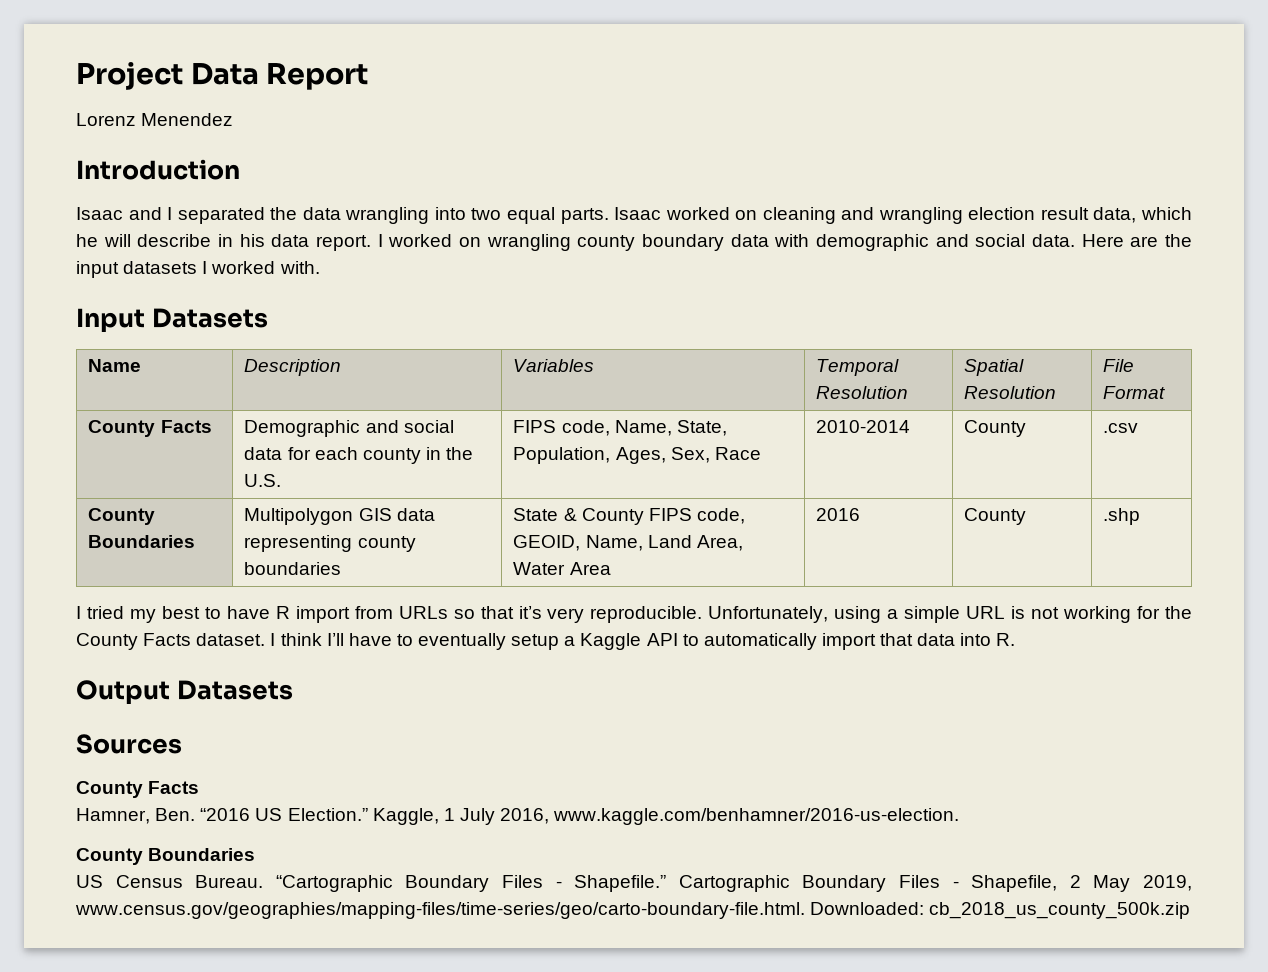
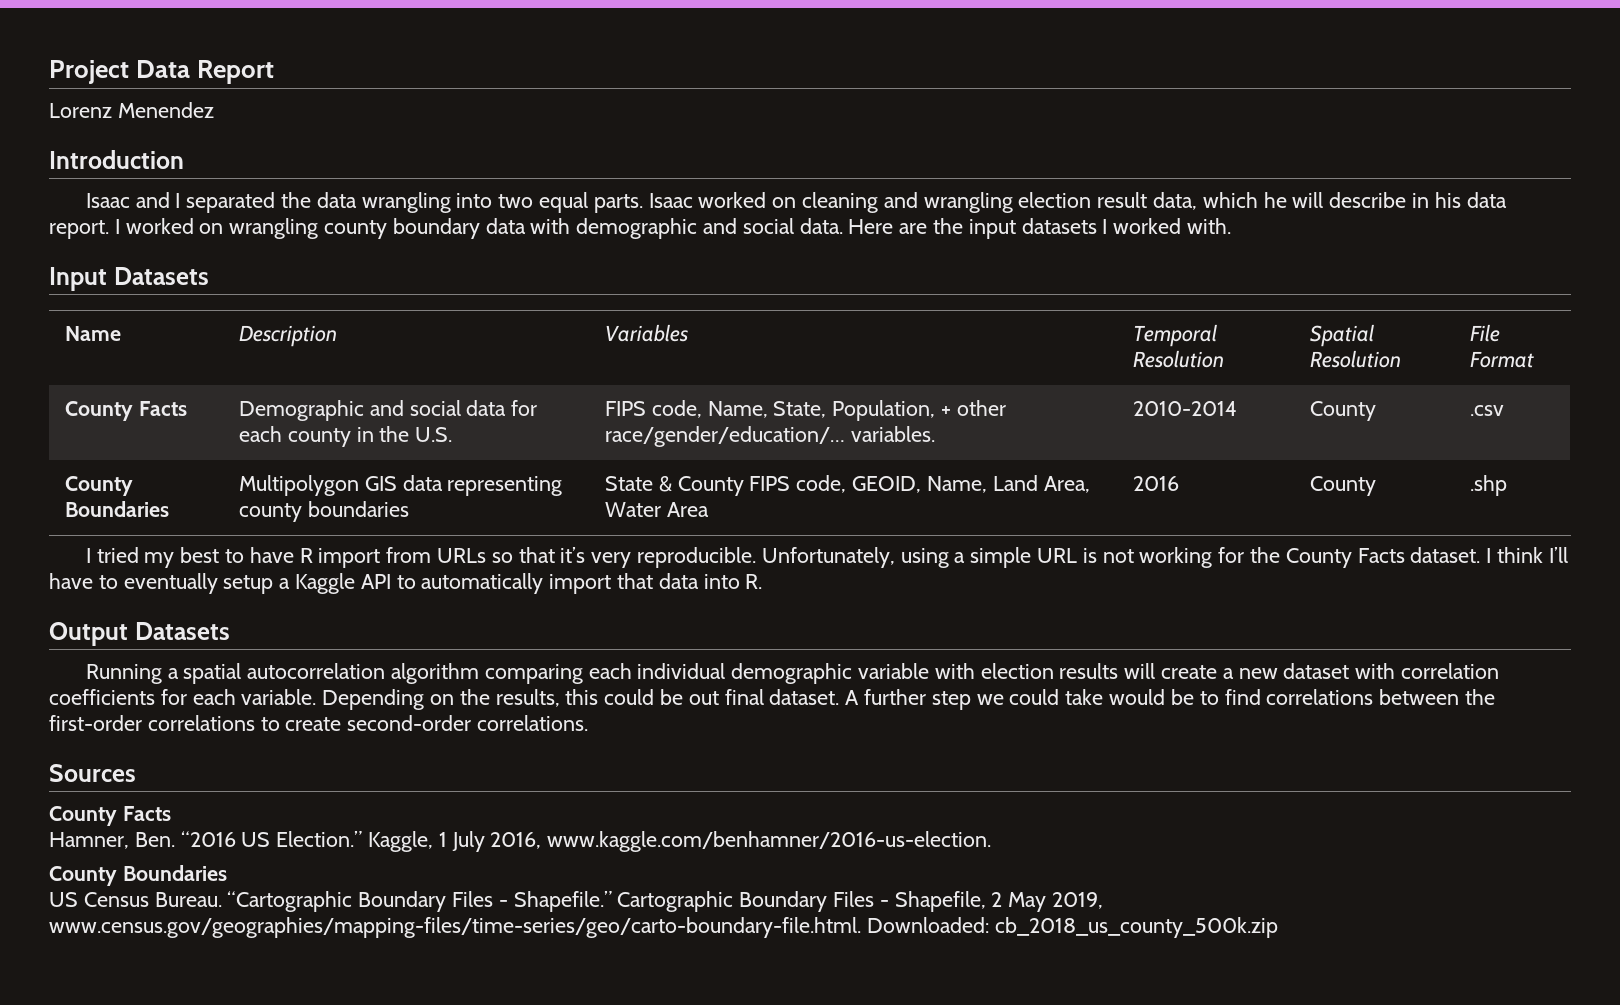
[615,447,761,464] Ages, Sex, Race -> [941,400,1006,416] [605,426,935,447] + other race/gender/education/… variables.
(293, 690) none -> [85,663,1500,684] [49,689,1495,710] [49,715,589,731] // Running a spatial autocorrelation algorithm comparing each individual demographic variable with election results will create a new dataset with correlation coefficients for each variable. Depending on the results, this could be out final dataset. A further step we could take would be to find correlations between the first-order correlations to create second-order correlations.

